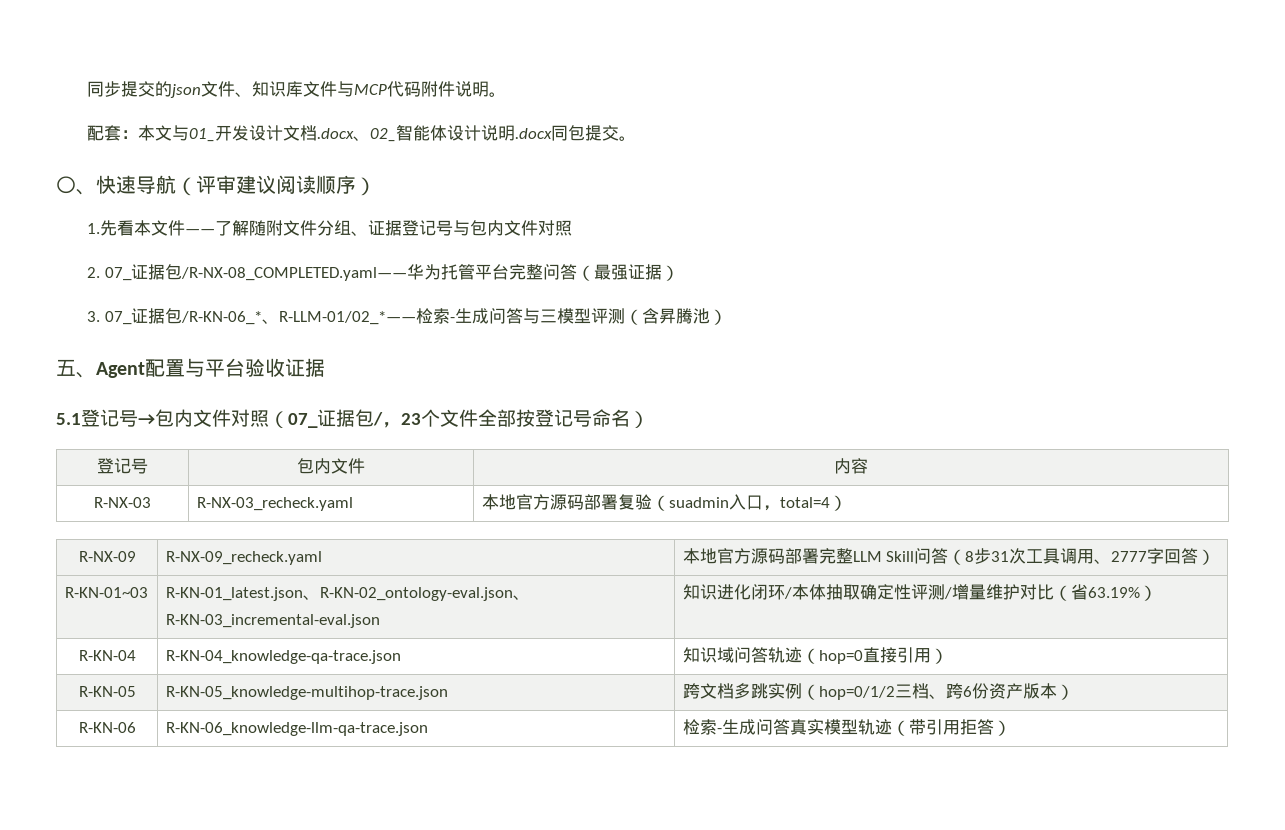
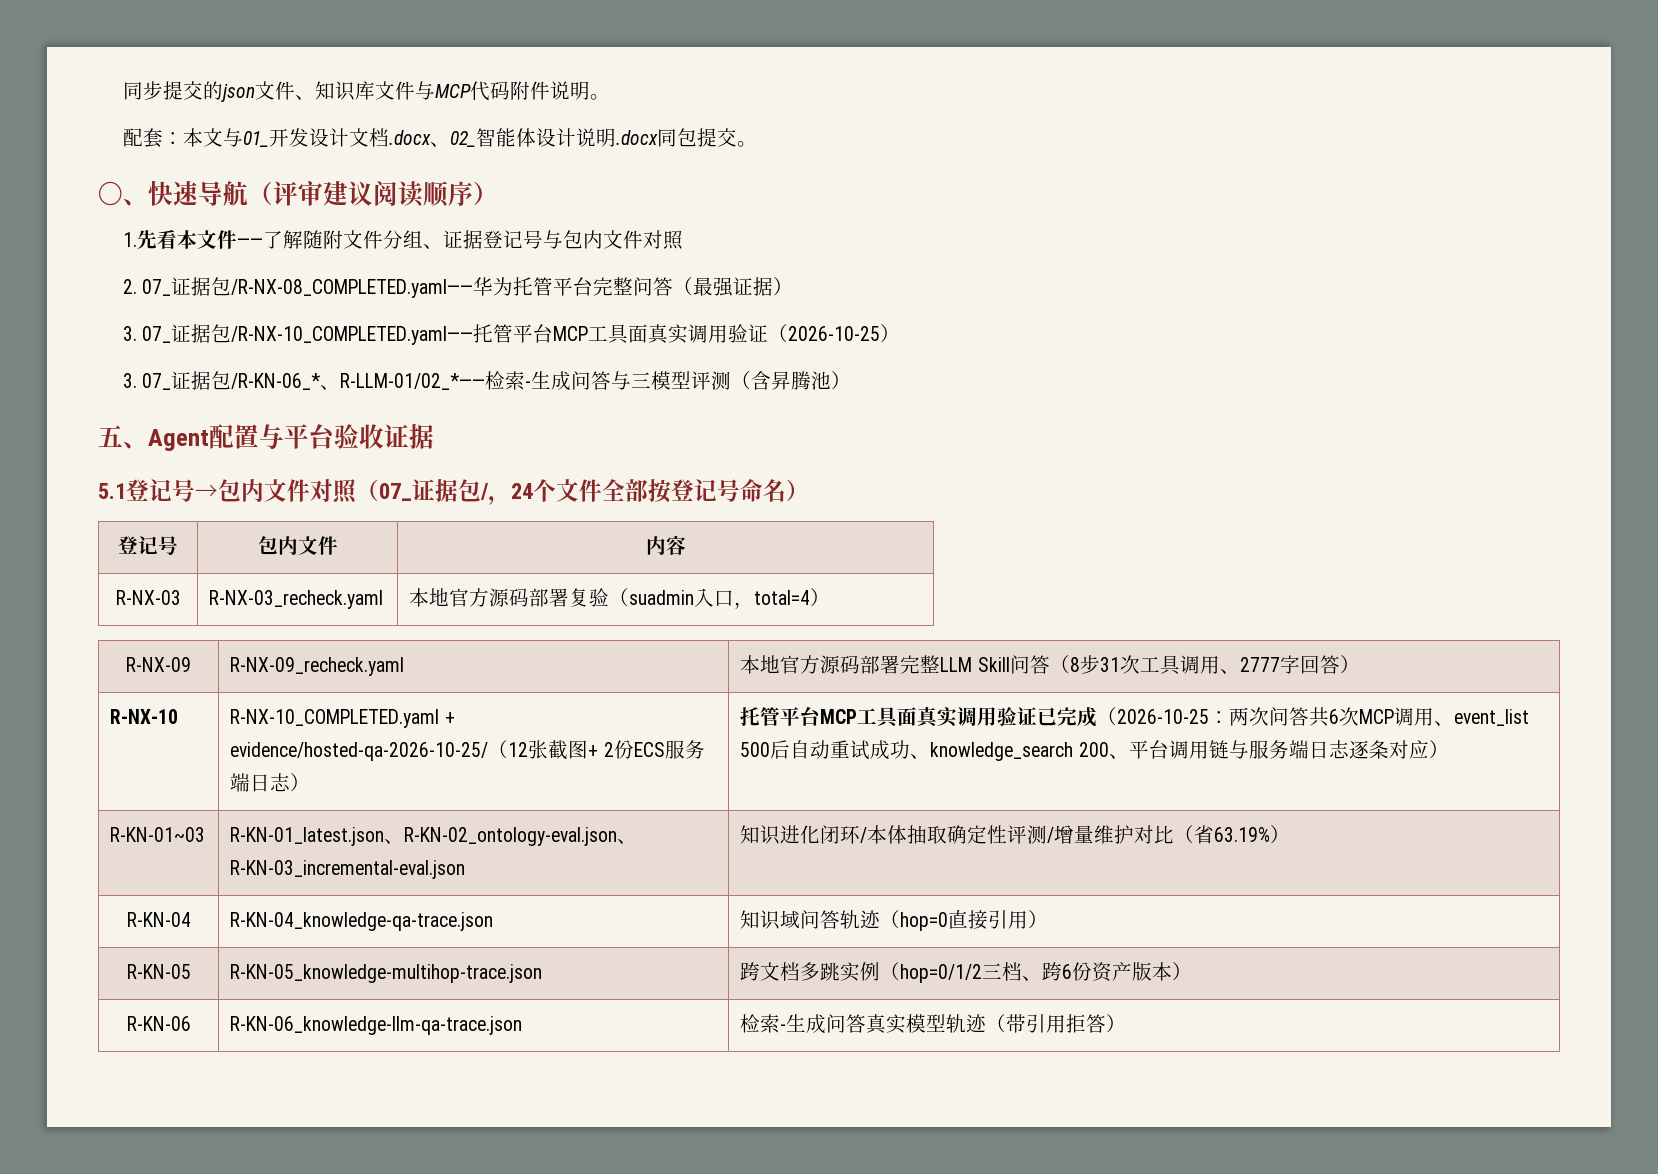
(680, 273) none -> [122,324,900,345] // 3. 07_证据包/R-NX-10_COMPLETED.yaml——托管平台MCP工具面真实调用验证（2026-10-25）
[401,413,421,425] 23 -> [511,483,533,499] 24
(1216, 557) none -> [110,709,179,724] [230,709,455,728] [230,740,705,761] [230,773,311,792] [740,706,1530,728] [740,740,1449,761] // R-NX-10 | R-NX-10_COMPLETED.yaml + evidence/hosted-qa-2026-10-25/（12张截图+ 2份ECS服务端日志） | 托管平台MCP工具面真实调用验证已完成（2026-10-25：两次问答共6次MCP调用、event_list 500后自动重试成功、knowledge_search 200、平台调用链与服务端日志逐条对应）

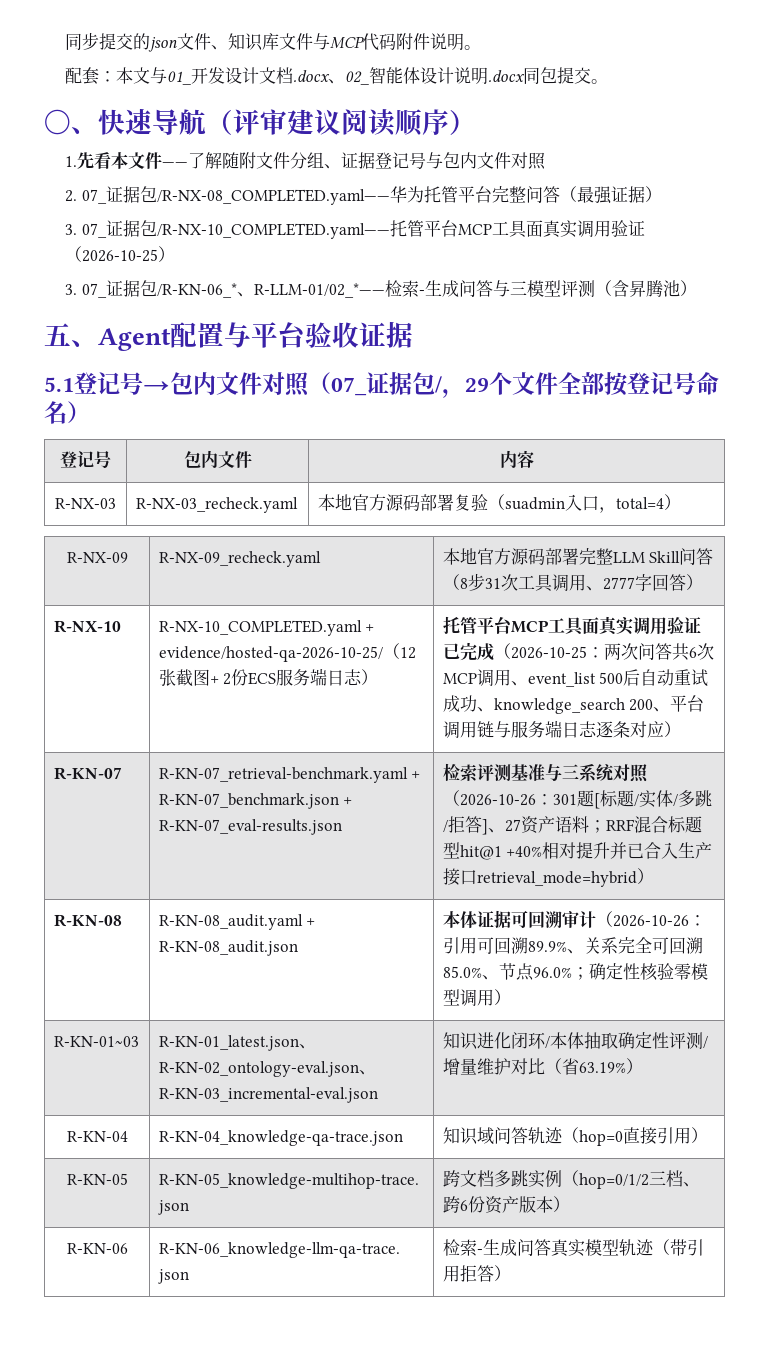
[511,483,533,499] 24 -> [465,378,489,392] 29
(1449, 749) none -> [53,767,122,780] [158,767,421,783] [158,793,353,809] [158,819,342,835] [442,763,648,783] [442,790,712,809] [442,816,702,835] [442,842,713,860] [442,868,654,887] [53,914,122,927] [158,914,316,930] [158,940,298,956] [442,910,706,929] [442,937,703,954] [442,963,708,981] [442,989,511,1007] // R-KN-07 | R-KN-07_retrieval-benchmark.yaml + R-KN-07_benchmark.json + R-KN-07_eval-results.json | 检索评测基准与三系统对照（2026-10-26：301题[标题/实体/多跳/拒答]、27资产语料；RRF混合标题型hit@1 +40%相对提升并已合入生产接口retrieval_mode=hybrid） // R-KN-08 | R-KN-08_audit.yaml + R-KN-08_audit.json | 本体证据可回溯审计（2026-10-26：引用可回溯89.9%、关系完全可回溯85.0%、节点96.0%；确定性核验零模型调用）

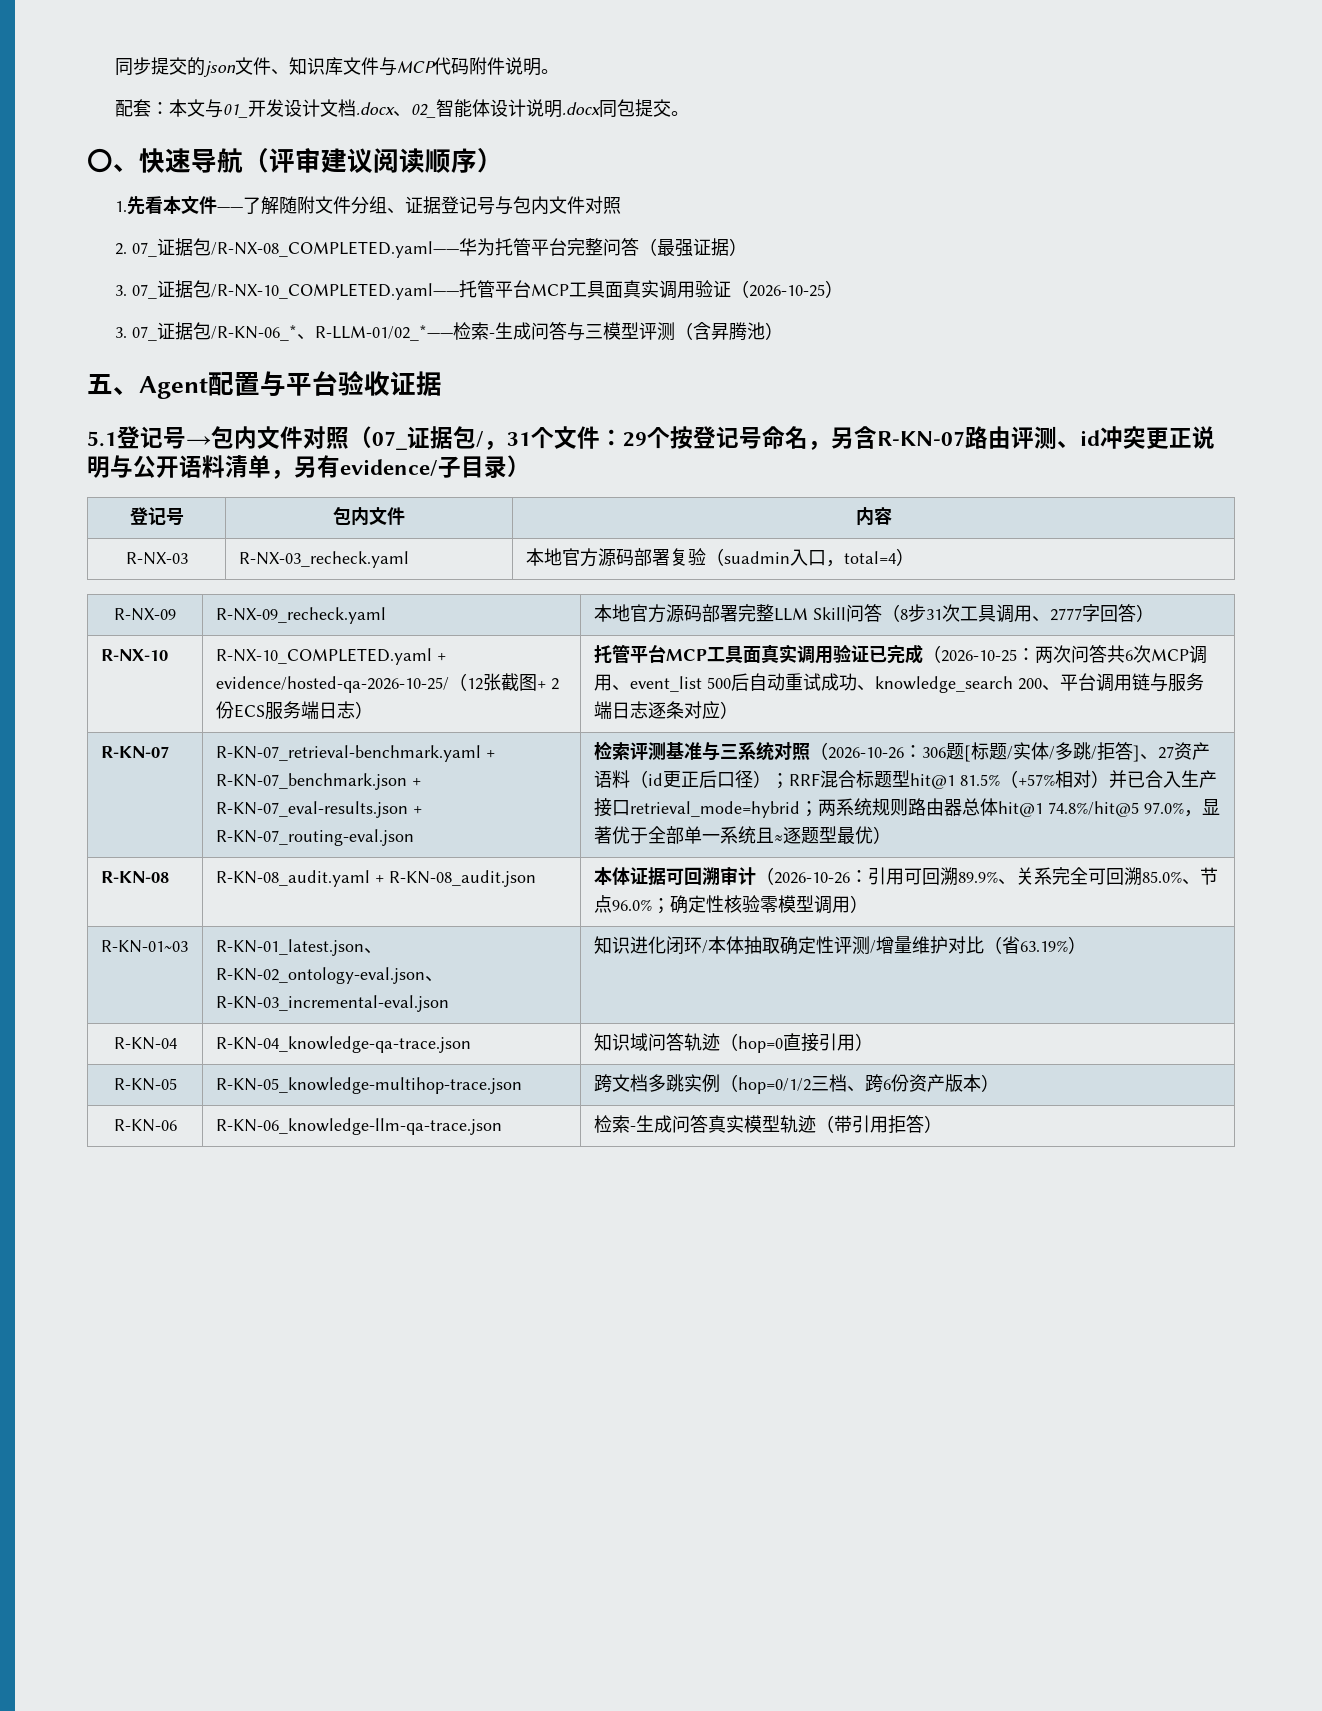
[465,372,719,396] [44,401,67,424] 29个文件全部按登记号命名 -> [507,426,1215,450] [87,455,507,479] 31个文件：29个按登记号命名，另含R-KN-07路由评测、id冲突更正说明与公开语料清单，另有evidence/子目录
(342, 827) none -> [412,806,422,814] [215,829,414,846] + R-KN-07_routing-eval.json
[552,794,577,805] 301 -> [921,747,946,758] 306
(589, 824) none -> [629,770,771,788] （id更正后口径）
[506,842,611,859] +40%相对提升 -> [959,770,1109,788] 81.5%（+57%相对）
(637, 879) none -> [799,798,1220,817] [593,826,873,844] ；两系统规则路由器总体hit@1 74.8%/hit@5 97.0%，显著优于全部单一系统且≈逐题型最优

